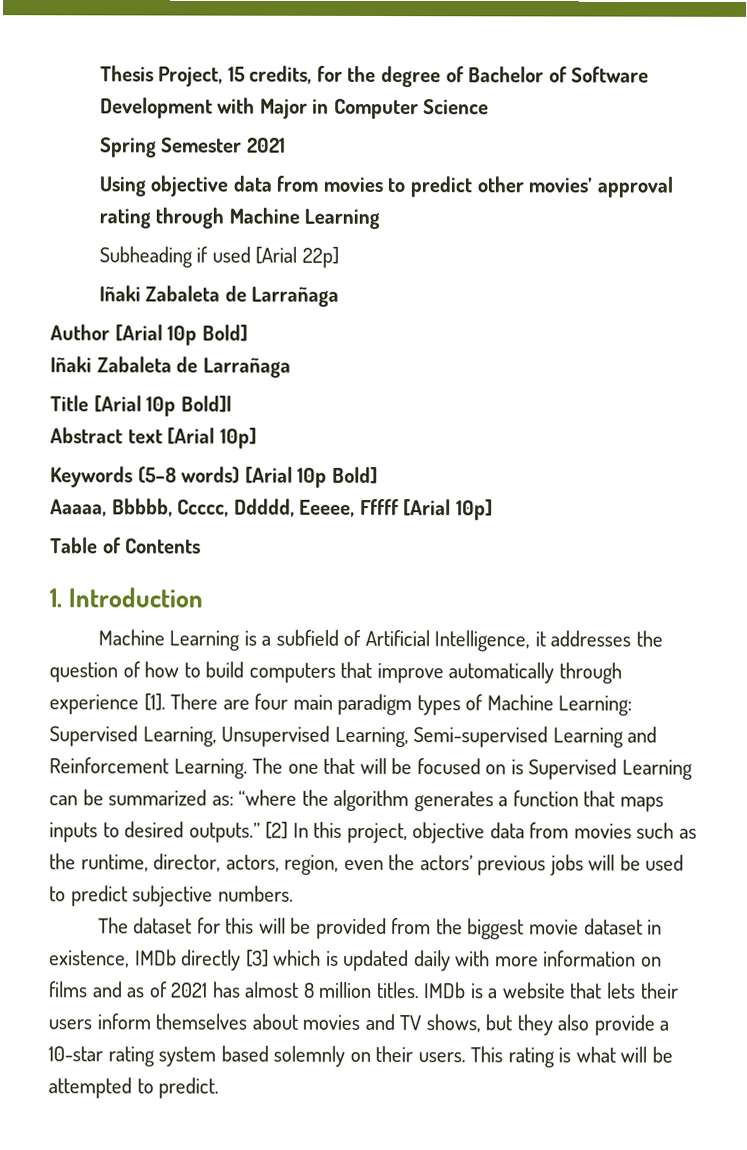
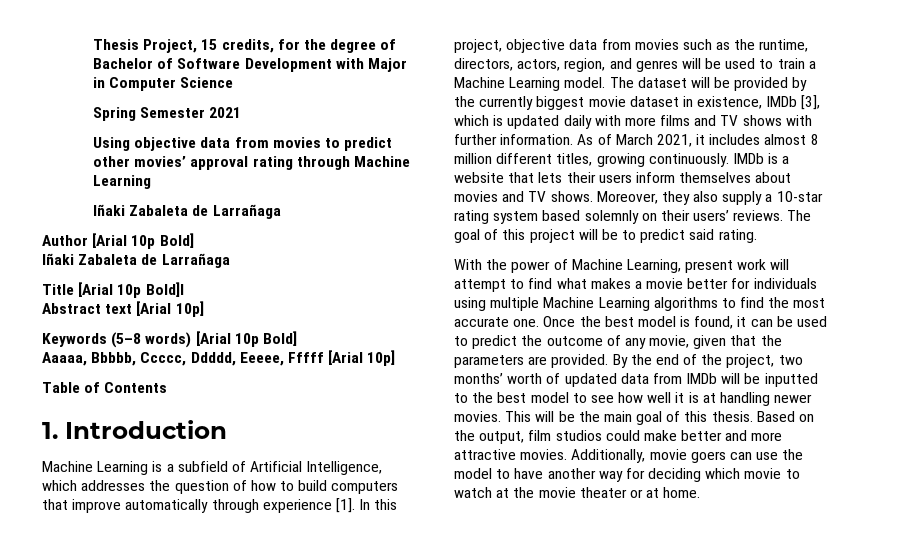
[98,246,339,268] // Subheading if used [Arial 22p] -> (152, 182) none
[534,631,546,647] it -> [42,480,77,491] which
[170,693,633,716] [49,725,658,748] [49,757,693,780] [49,789,664,812] [49,821,289,843] There are four main paradigm types of Machine Learning: Supervised Learning, Unsupervised Learning, Semi-supervised Learning and Reinforcement Learning. The one that will be focused on is Supervised Learning can be summarized as: “where the algorithm generates a function that maps inputs to desired outputs.” [2] -> (355, 505) none
[153,853,222,872] director, -> [454,58,513,71] directors,
[343,854,685,876] [49,885,294,907] [97,917,463,940] even the actors’ previous jobs will be used to predict subjective numbers. // The dataset for this will be provided from the -> [609,58,816,72] [454,77,808,91] [454,96,534,110] and genres will be used to train a Machine Learning model. The dataset will be provided by the currently
[181,949,269,971] directly [3] -> [801,95,821,110] [3],
[543,950,662,967] [48,981,420,999] information on films and as of 2021 has almost 8 million titles. -> [660,115,812,126] [454,134,819,147] [454,153,729,167] films and TV shows with further information. As of March 2021, it includes almost 8 million different titles, growing continuously.
[425,1014,513,1033] shows, but -> [550,191,658,204] shows. Moreover,
[593,1014,655,1036] provide -> [722,191,763,205] supply
[417,1046,673,1068] [48,1077,220,1099] users. This rating is what will be attempted to predict. -> [693,210,812,221] [454,229,757,243] [454,259,790,273] [454,278,817,292] [454,297,826,311] [454,316,828,329] [454,335,782,349] [454,354,803,368] [454,373,818,387] [454,392,813,406] [454,411,815,425] [454,430,783,444] [454,449,804,463] [454,468,800,482] [454,487,701,498] users’ reviews. The goal of this project will be to predict said rating. // With the power of Machine Learning, present work will attempt to find what makes a movie better for individuals using multiple Machine Learning algorithms to find the most accurate one. Once the best model is found, it can be used to predict the outcome of any movie, given that the parameters are provided. By the end of the project, two months’ worth of updated data from IMDb will be inputted to the best model to see how well it is at handling newer movies. This will be the main goal of this thesis. Based on the output, film studios could make better and more attractive movies. Additionally, movie goers can use the model to have another way for deciding which movie to watch at the movie theater or at home.

